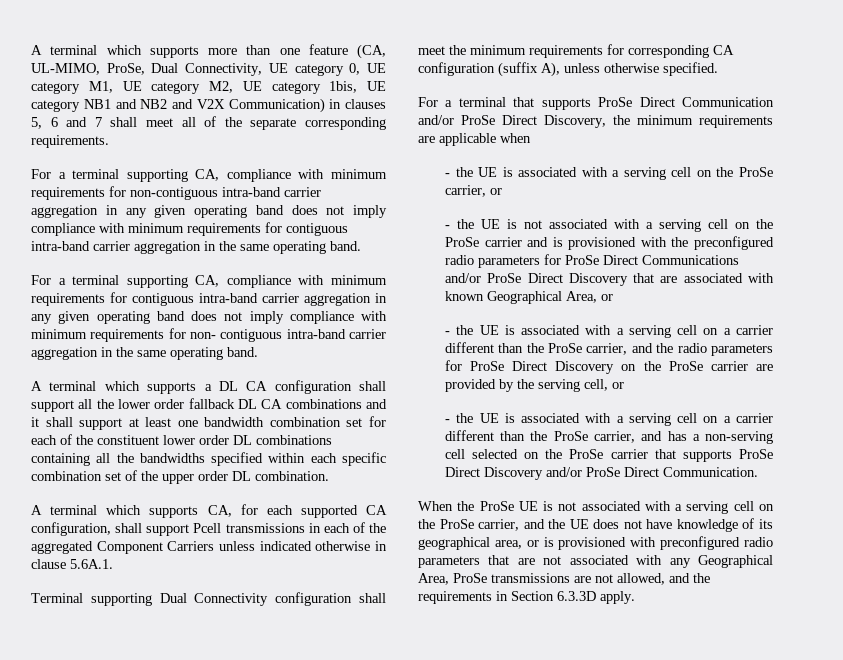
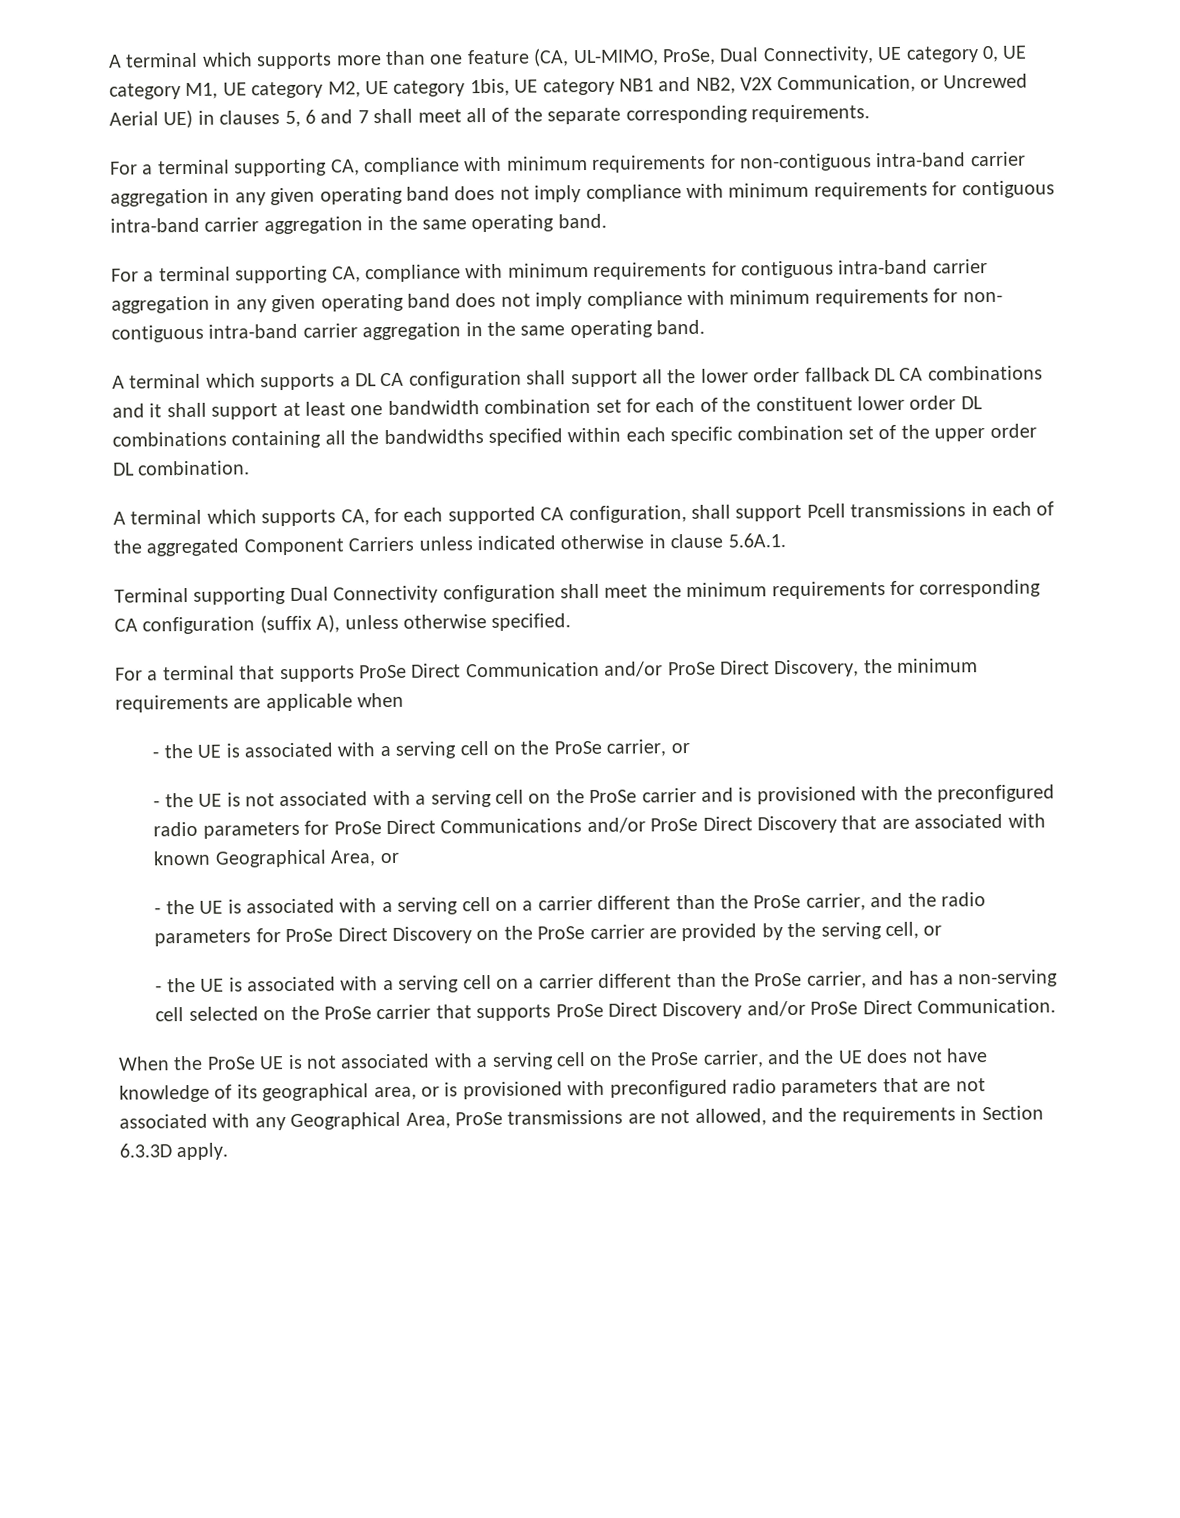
[140,98,325,113] NB2 and V2X Communication) -> [695,73,1029,94] [109,109,194,129] NB2, V2X Communication, or Uncrewed Aerial UE)

